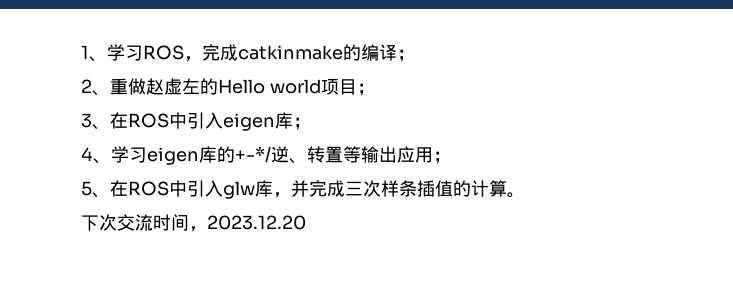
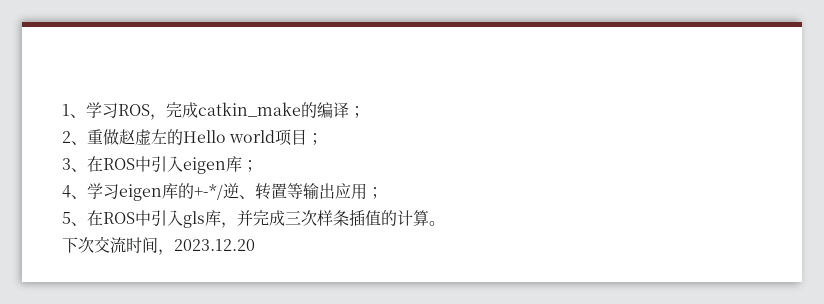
[238,45,343,60] catkinmake -> [198,102,301,117] catkin_make
[223,181,255,199] glw -> [183,211,205,228] gls

